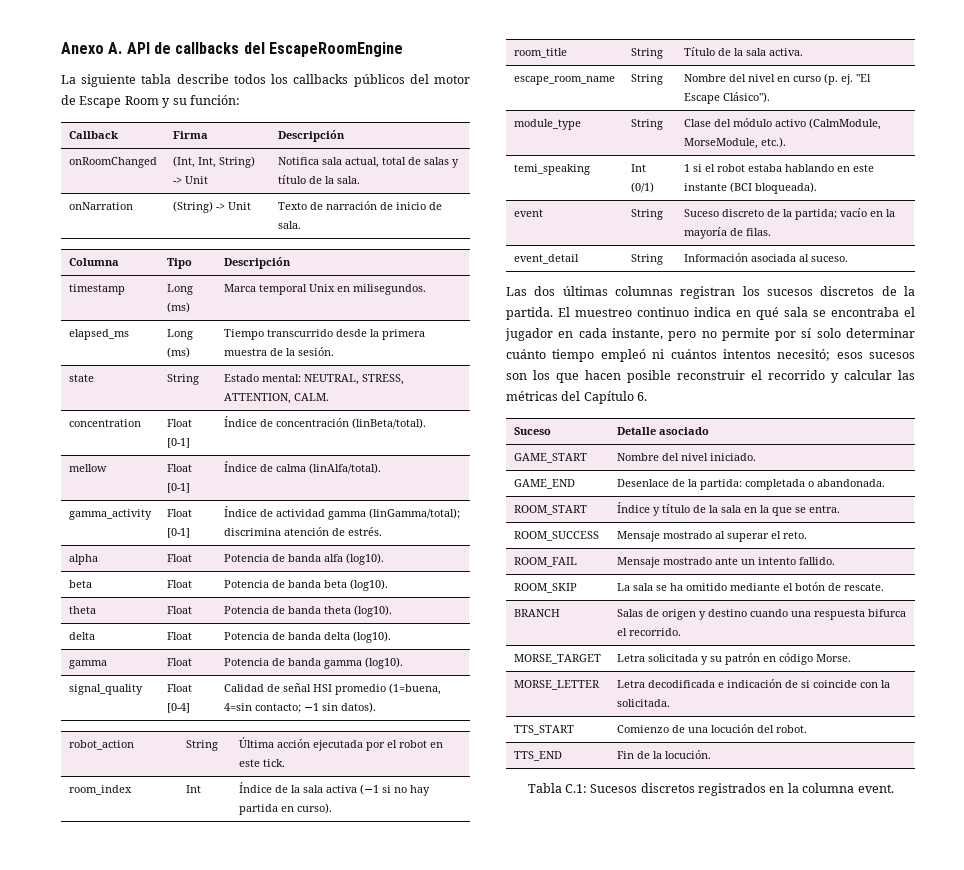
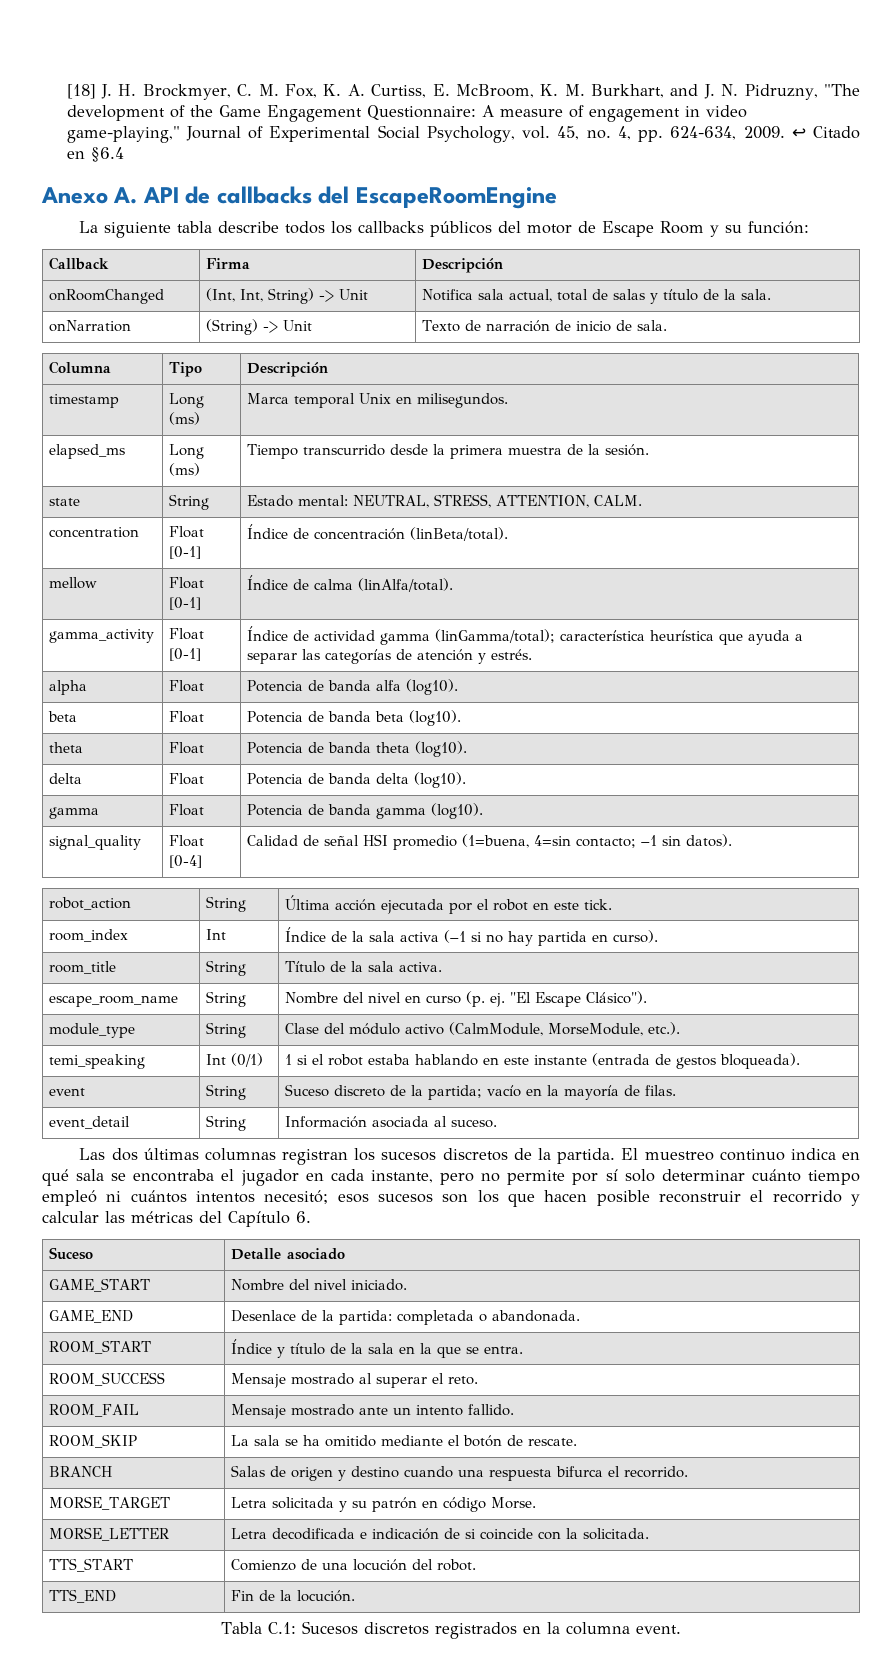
(61, 48) none -> [66,84,861,100] [66,105,747,122] [66,125,860,143] [66,147,124,162] [18] J. H. Brockmyer, C. M. Fox, K. A. Curtiss, E. McBroom, K. M. Burkhart, and J. N. Pidruzny, "The development of the Game Engagement Questionnaire: A measure of engagement in video game-playing," Journal of Experimental Social Psychology, vol. 45, no. 4, pp. 624-634, 2009. ↩ Citado en §6.4 //
[223,527,345,536] discrimina atención de -> [560,630,804,645] [247,649,487,664] característica heurística que ayuda a separar las categorías de atención y
[729,182,752,193] (BCI -> [592,1053,717,1069] (entrada de gestos

